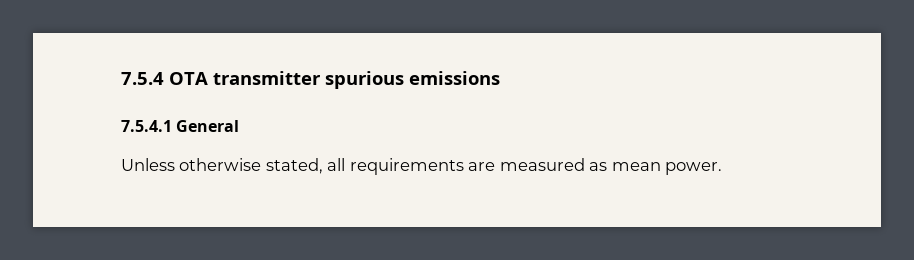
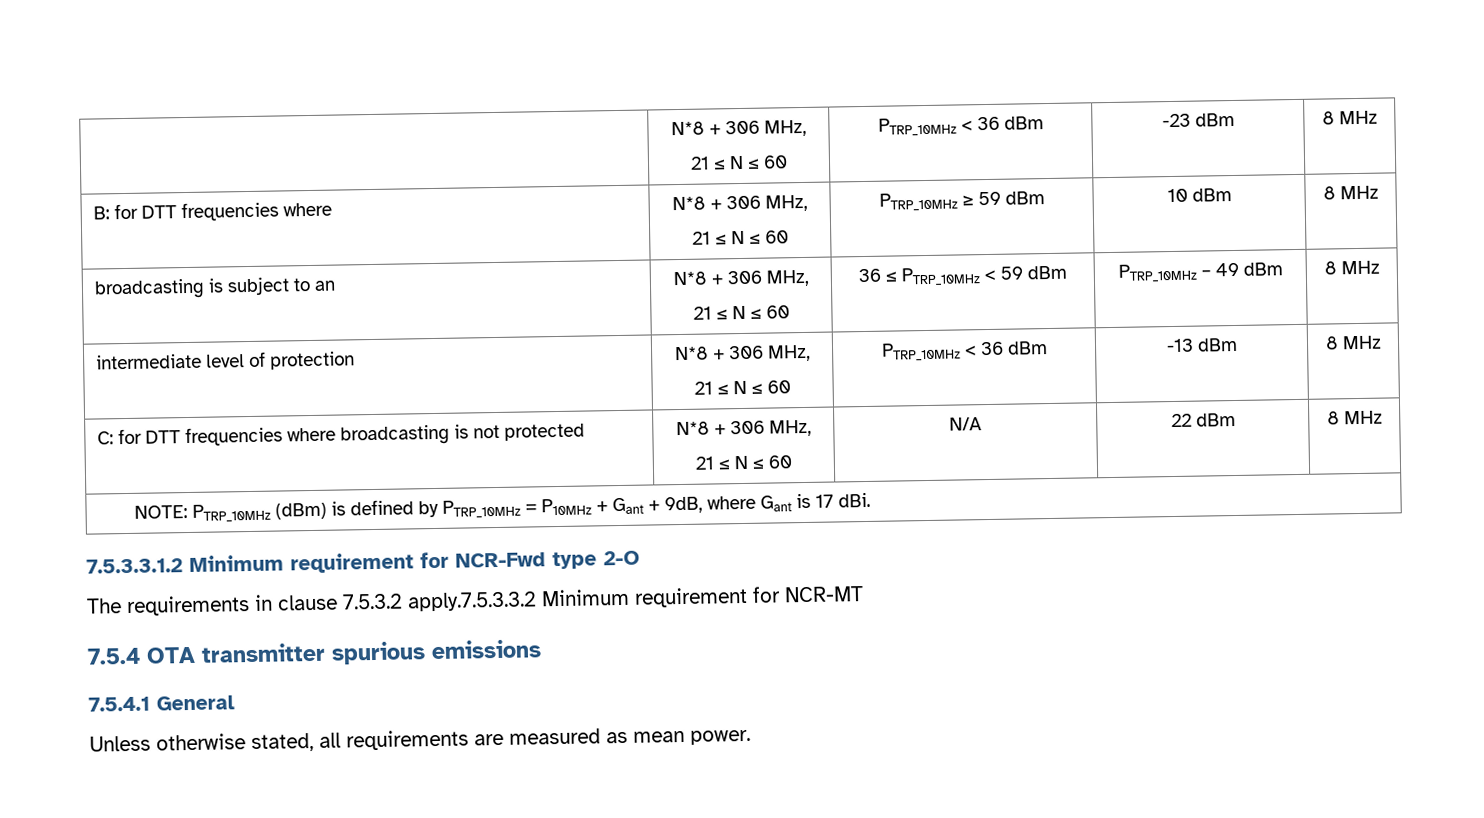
(121, 78) none -> [670,119,807,137] [690,155,788,170] [877,116,1044,137] [1161,112,1235,128] [1321,110,1378,125] [93,201,333,222] [671,194,808,212] [692,230,789,245] [878,191,1045,212] [1166,188,1232,203] [1322,185,1379,200] [94,276,337,300] [672,269,810,287] [693,305,790,320] [858,265,1067,287] [1117,262,1283,283] [1323,260,1380,275] [96,351,356,370] [673,344,811,362] [694,380,791,395] [880,341,1048,362] [1165,337,1238,353] [1324,335,1382,350] [97,423,586,447] [675,419,812,437] [695,455,792,470] [949,417,982,431] [1170,412,1236,428] [1326,410,1383,425] [133,492,871,523] [86,550,640,574] [86,586,864,617] | N*8 + 306 MHz, // 21 ≤ N ≤ 60 | PTRP_10MHz < 36 dBm | -23 dBm | 8 MHz // B: for DTT frequencies where | N*8 + 306 MHz, // 21 ≤ N ≤ 60 | PTRP_10MHz ≥ 59 dBm | 10 dBm | 8 MHz // broadcasting is subject to an | N*8 + 306 MHz, // 21 ≤ N ≤ 60 | 36 ≤ PTRP_10MHz < 59 dBm | PTRP_10MHz – 49 dBm | 8 MHz // intermediate level of protection | N*8 + 306 MHz, // 21 ≤ N ≤ 60 | PTRP_10MHz < 36 dBm | -13 dBm | 8 MHz // C: for DTT frequencies where broadcasting is not protected | N*8 + 306 MHz, // 21 ≤ N ≤ 60 | N/A | 22 dBm | 8 MHz // NOTE: PTRP_10MHz (dBm) is defined by PTRP_10MHz = P10MHz + Gant + 9dB, where Gant is 17 dBi. // 7.5.3.3.1.2 Minimum requirement for NCR-Fwd type 2-O // The requirements in clause 7.5.3.2 apply.7.5.3.3.2 Minimum requirement for NCR-MT //

